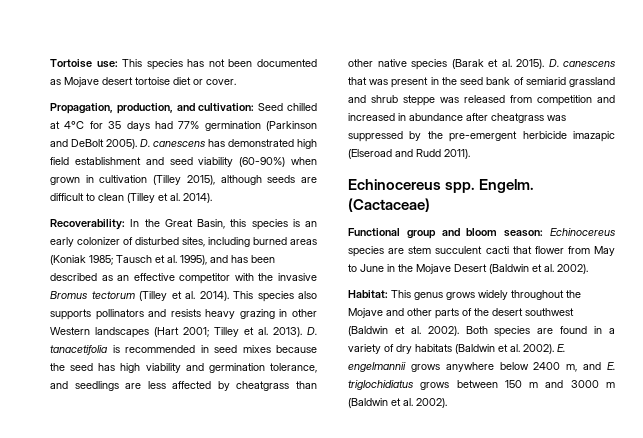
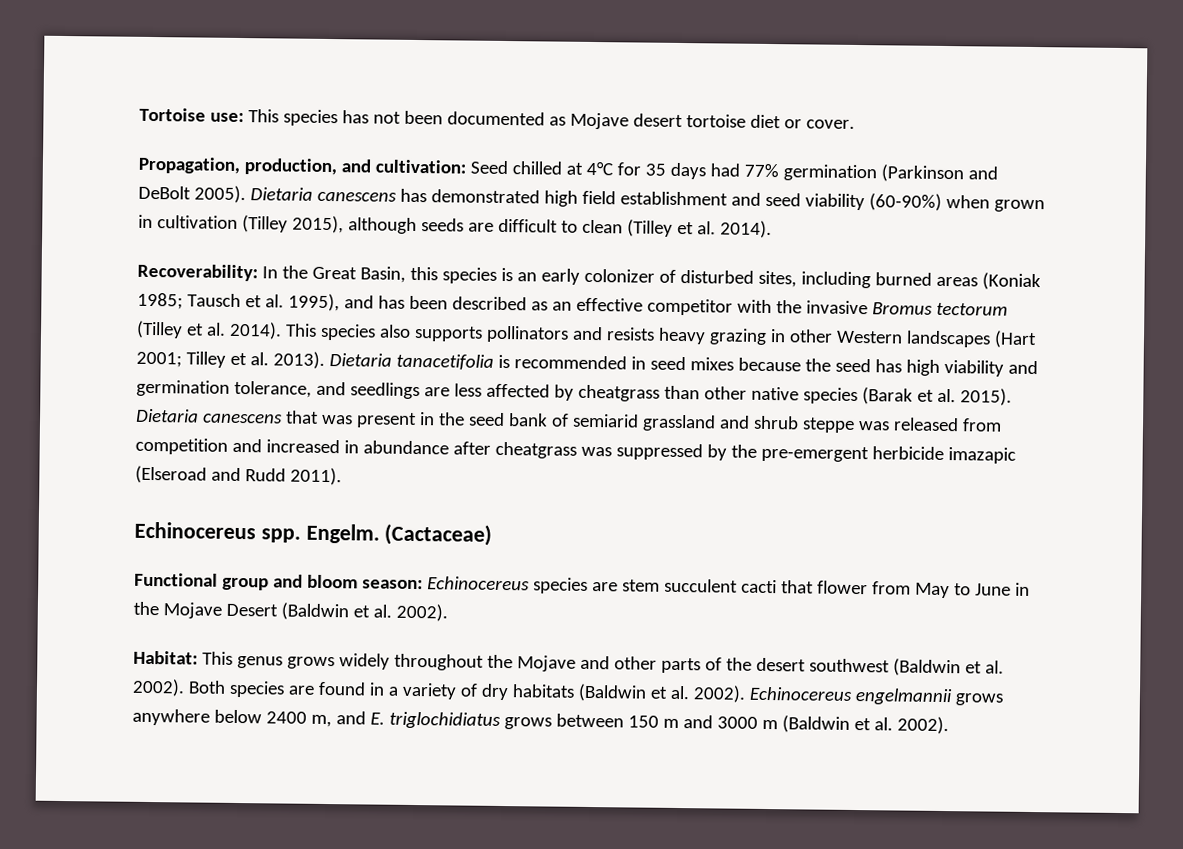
[140,139,150,147] D. -> [249,187,313,201] Dietaria
[307,327,317,335] D. -> [328,353,392,367] Dietaria
[548,59,559,67] D. -> [136,408,199,423] Dietaria
[557,344,565,352] E. -> [748,686,853,701] Echinocereus

